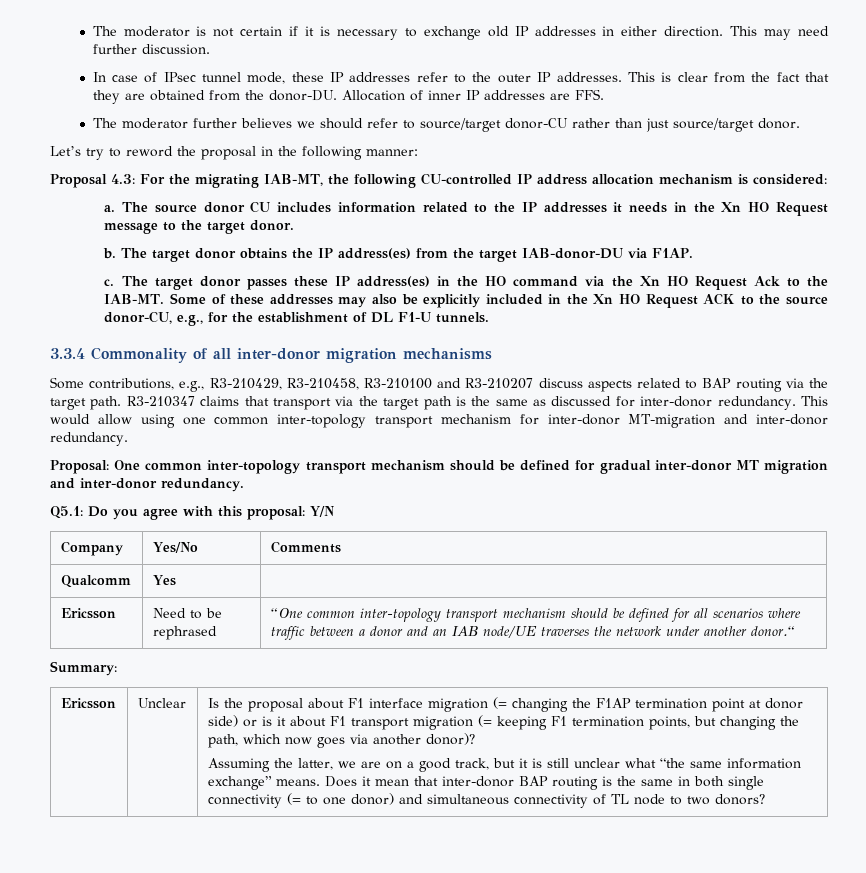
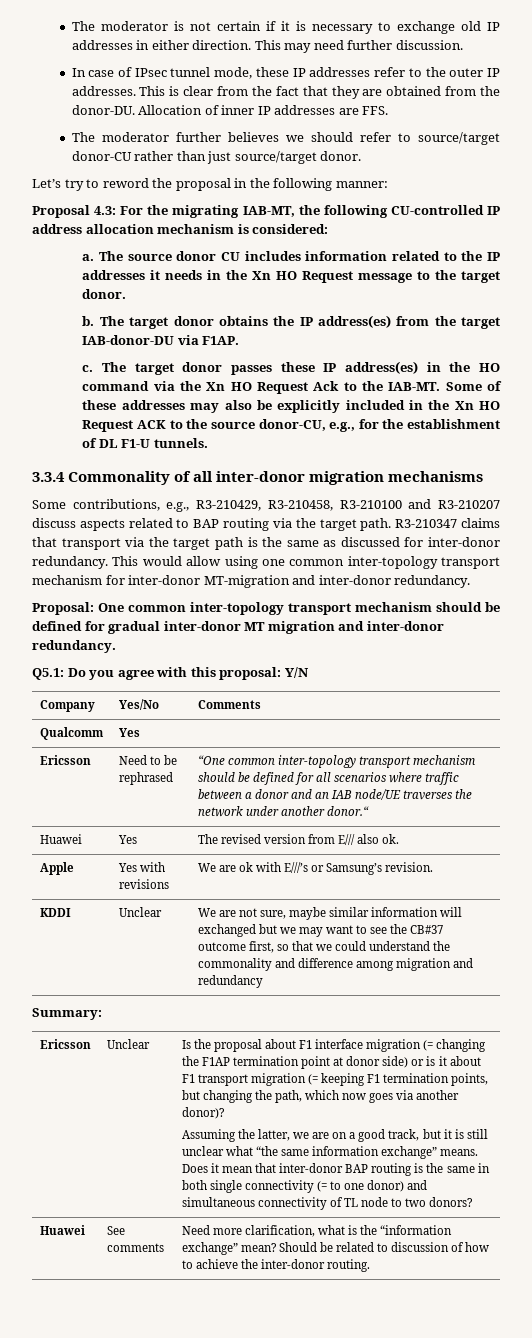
(796, 631) none -> [39,834,82,844] [117,835,137,844] [197,834,400,845] [39,862,74,875] [117,862,165,872] [118,879,169,889] [197,862,434,875] [39,908,71,917] [118,907,162,917] [197,907,463,920] [197,924,444,937] [197,941,451,953] [197,958,474,971] [197,975,263,988] // Huawei | Yes | The revised version from E/// also ok. // Apple | Yes with revisions | We are ok with E///’s or Samsung’s revision. // KDDI | Unclear | We are not sure, maybe similar information will exchanged but we may want to see the CB#37 outcome first, so that we could understand the commonality and difference among migration and redundancy
(765, 799) none -> [39,1225,85,1235] [106,1226,125,1235] [106,1243,164,1252] [181,1225,453,1237] [181,1242,490,1255] [181,1259,370,1272] // Huawei | See comments | Need more clarification, what is the “information exchange” mean? Should be related to discussion of how to achieve the inter-donor routing.

